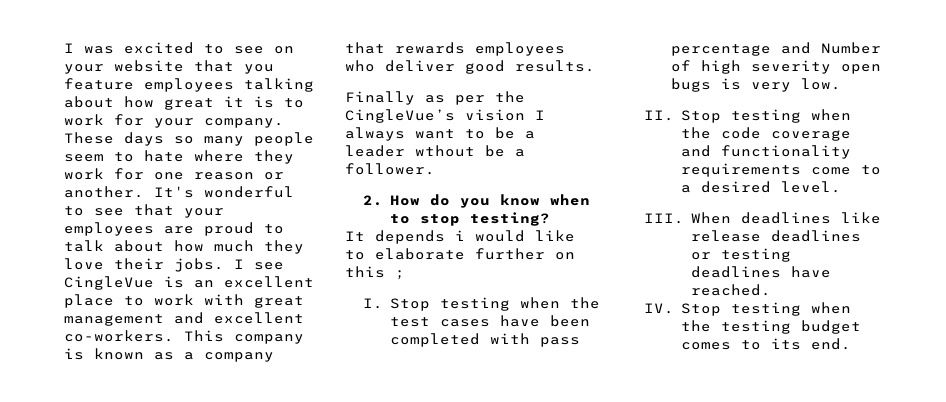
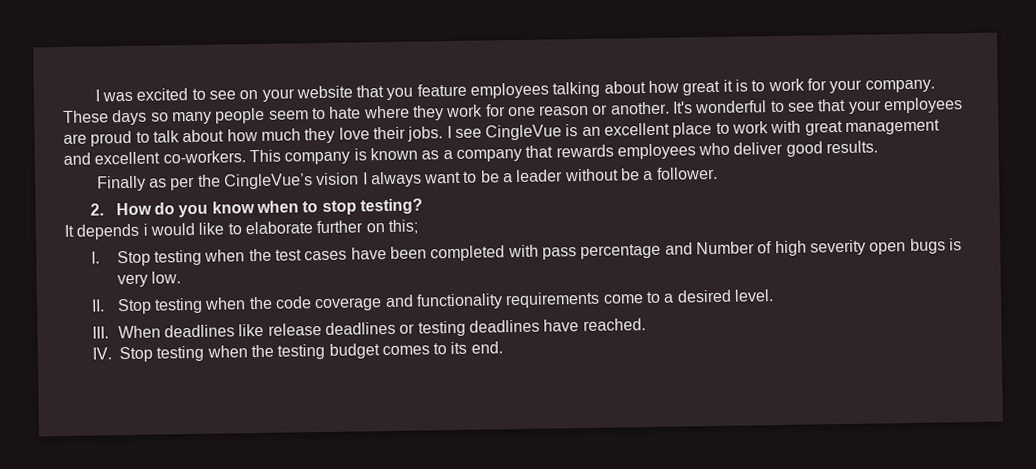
[415,145,475,157] wthout -> [564,168,619,182] without
[345,266,405,280] this ; -> [387,219,418,234] this;

